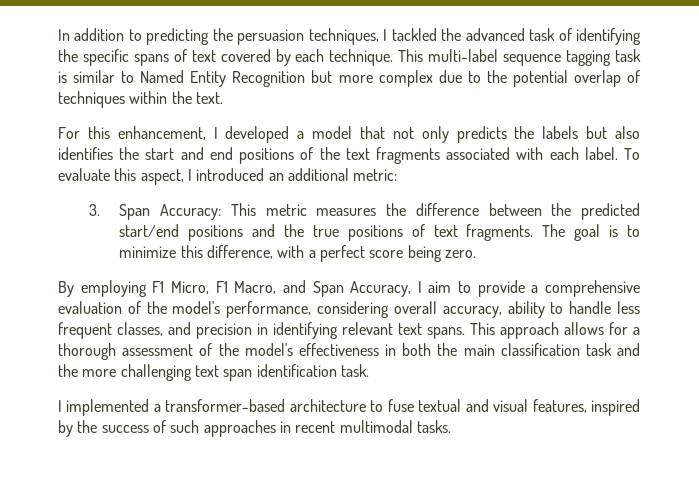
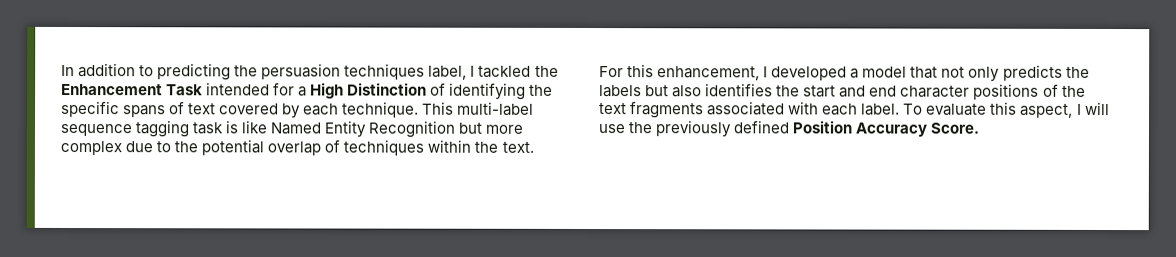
[308,28,379,45] techniques, -> [344,63,468,80] techniques label,
[465,28,556,41] advanced task -> [61,82,428,99] Enhancement Task intended for a High Distinction
[73,70,135,83] similar to -> [241,120,269,134] like
(233, 153) none -> [900,85,971,98] character
[196,168,398,181] [88,203,640,220] [119,224,641,241] [119,245,476,262] [58,280,641,297] [58,301,640,318] [58,322,640,339] [58,343,640,360] [58,364,369,381] [58,399,641,416] [58,420,451,437] introduced an additional metric: // 3. Span Accuracy: This metric measures the difference between the predicted start/end positions and the true positions of text fragments. The goal is to minimize this difference, with a perfect score being zero. // By employing F1 Micro, F1 Macro, and Span Accuracy, I aim to provide a comprehensive evaluation of the model's performance, considering overall accuracy, ability to handle less frequent classes, and precision in identifying relevant text spans. This approach allows for a thorough assessment of the model's effectiveness in both the main classification task and the more challenging text span identification task. // I implemented a transformer-based architecture to fuse textual and visual features, inspired by the success of such approaches in recent multimodal tasks. -> [1084,101,1110,116] [598,120,981,138] will use the previously defined Position Accuracy Score.

